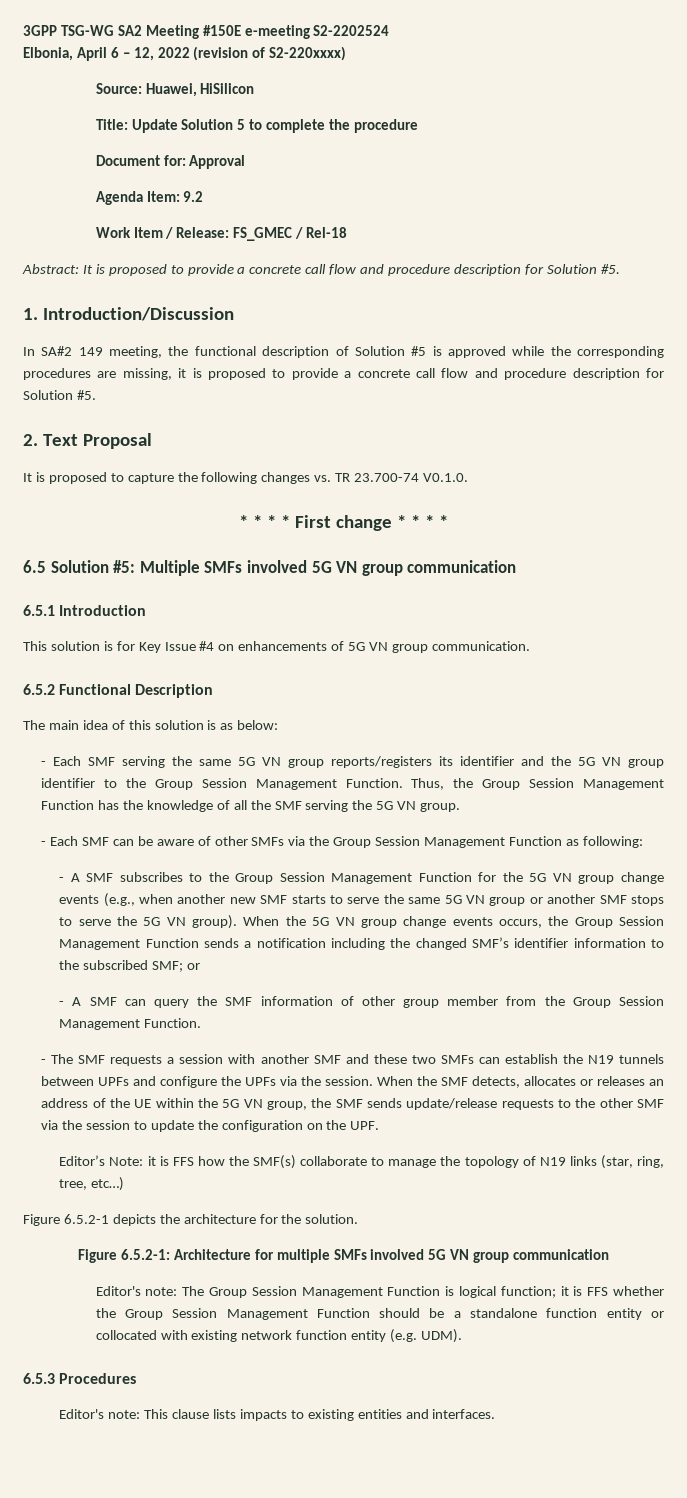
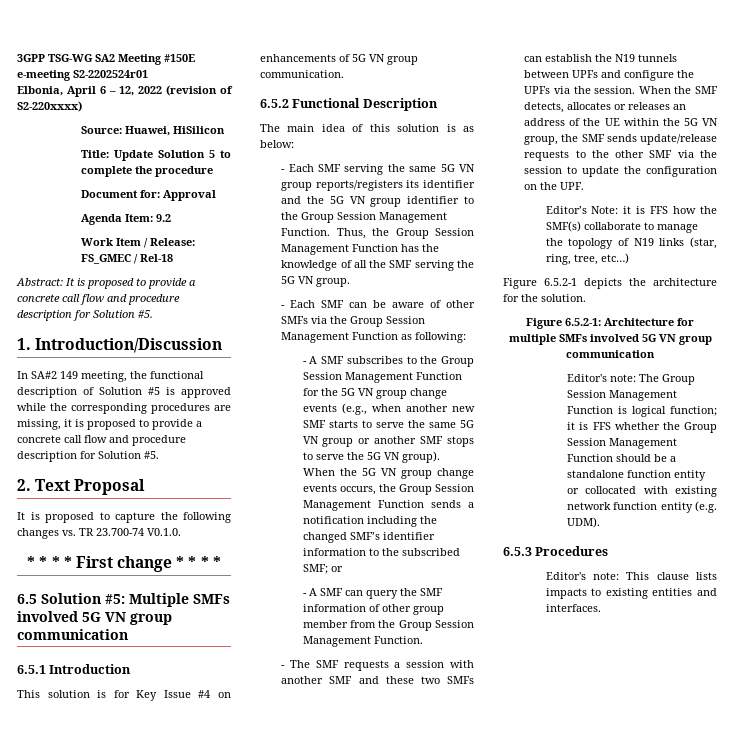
[313,25,390,36] S2-2202524 -> [73,70,148,78] S2-2202524r01

